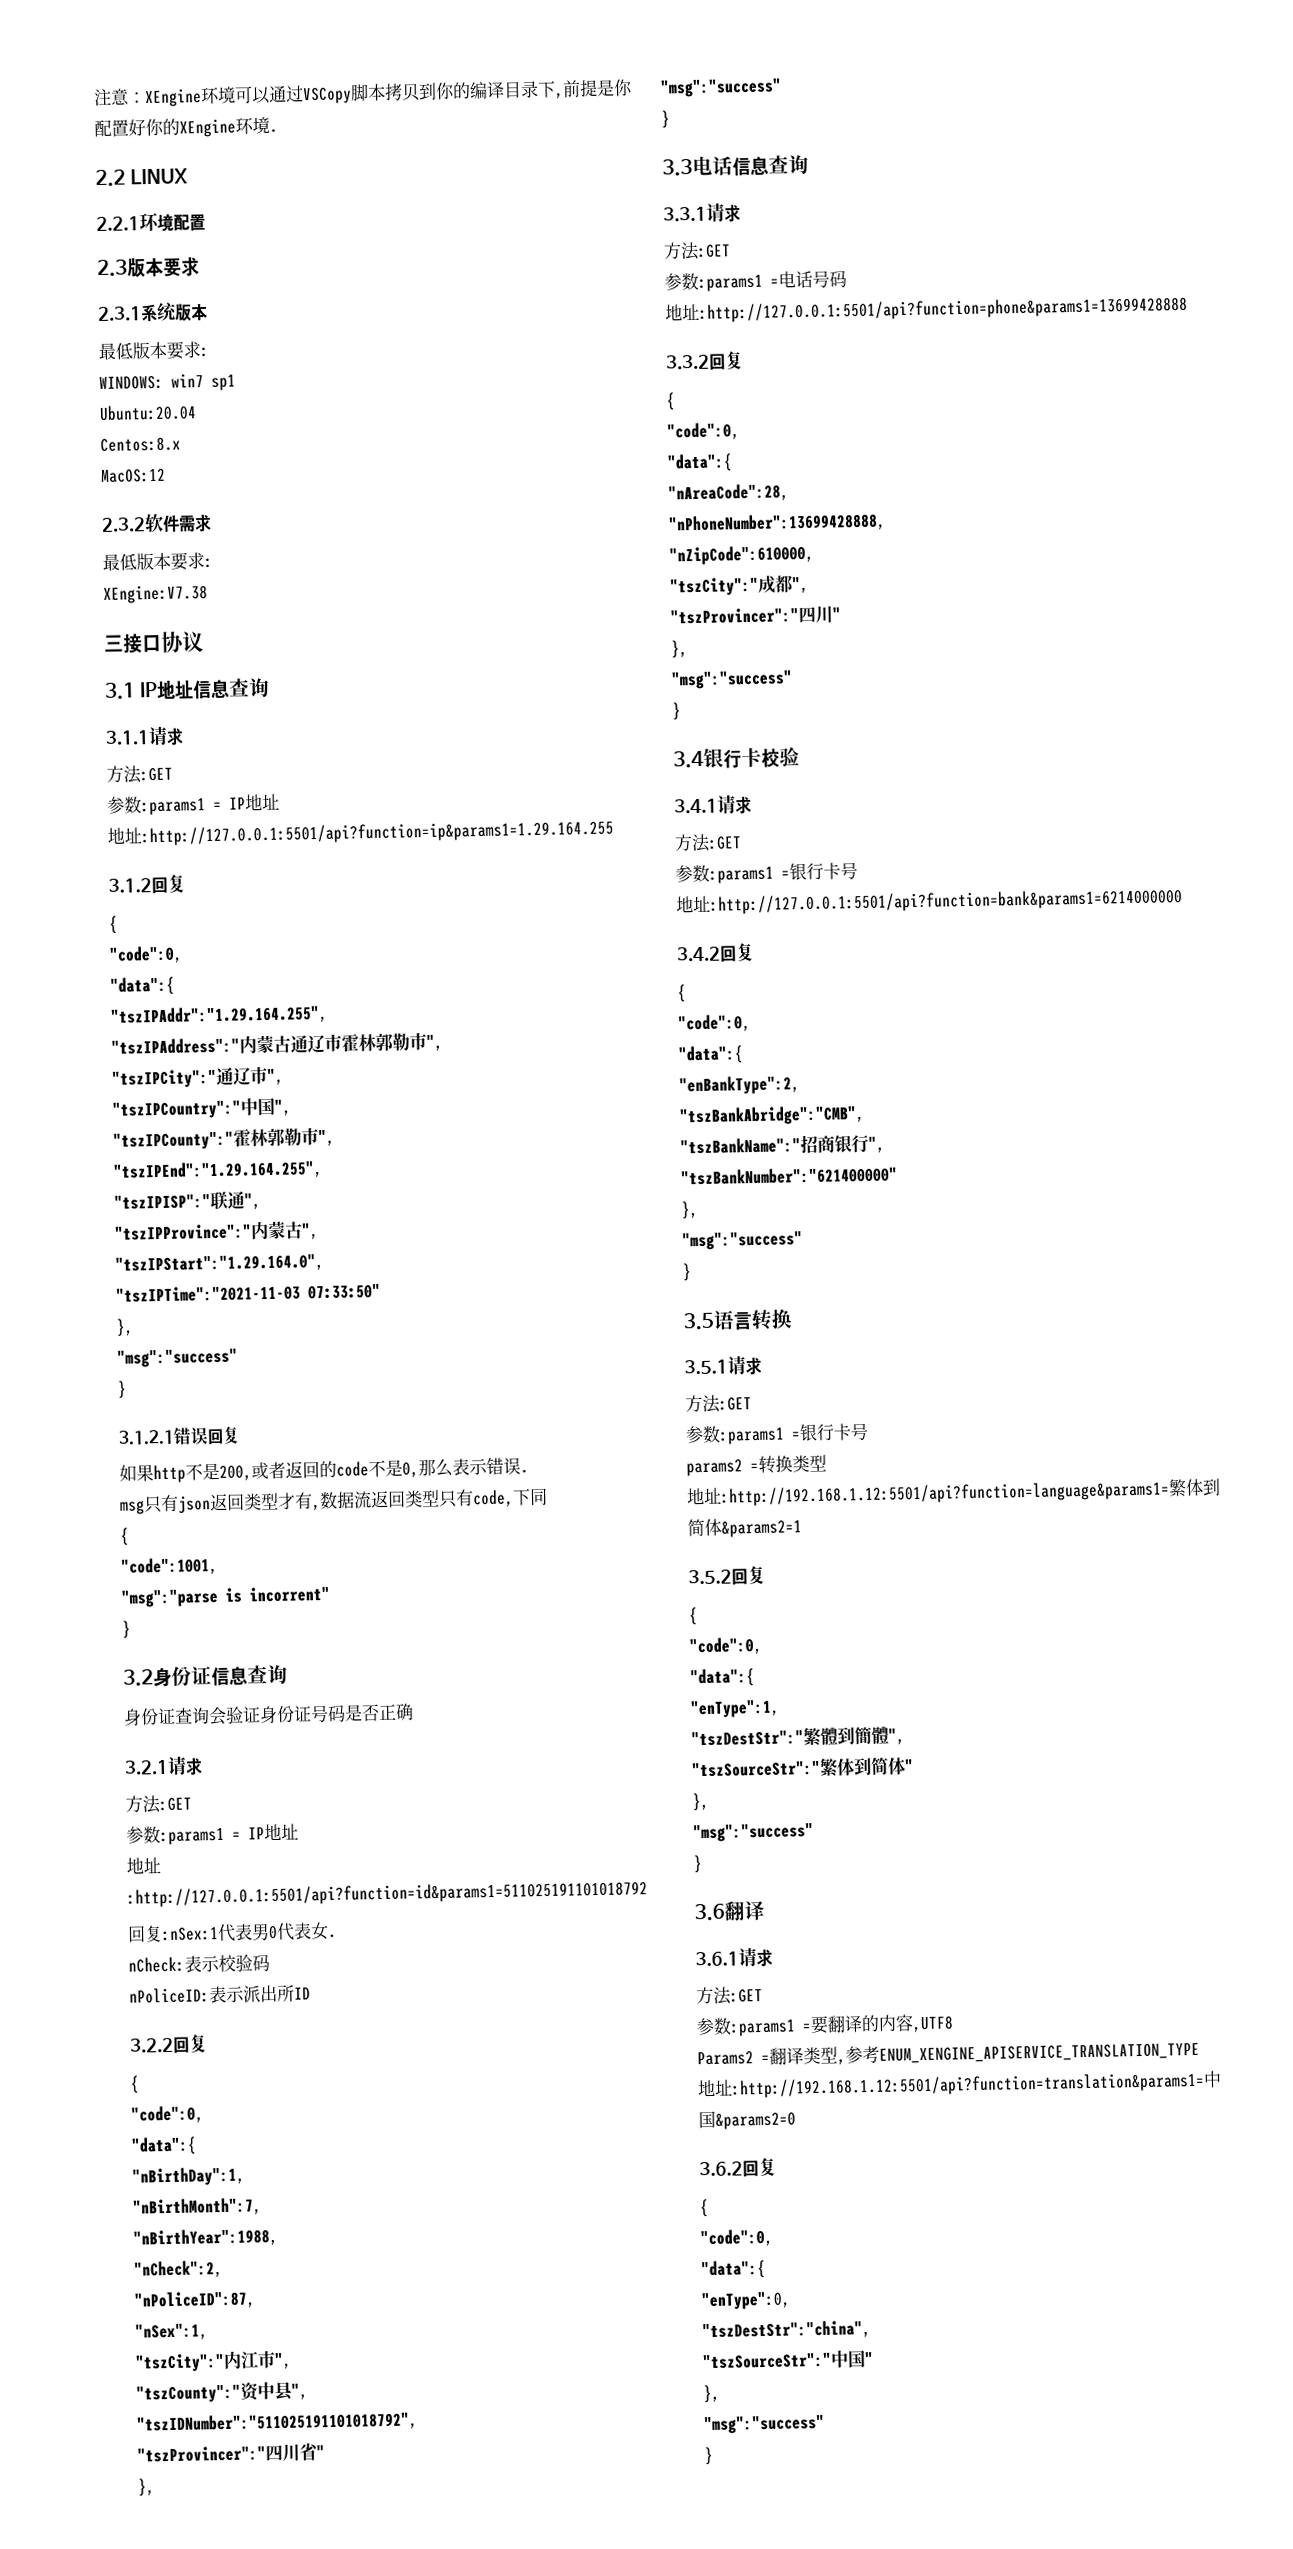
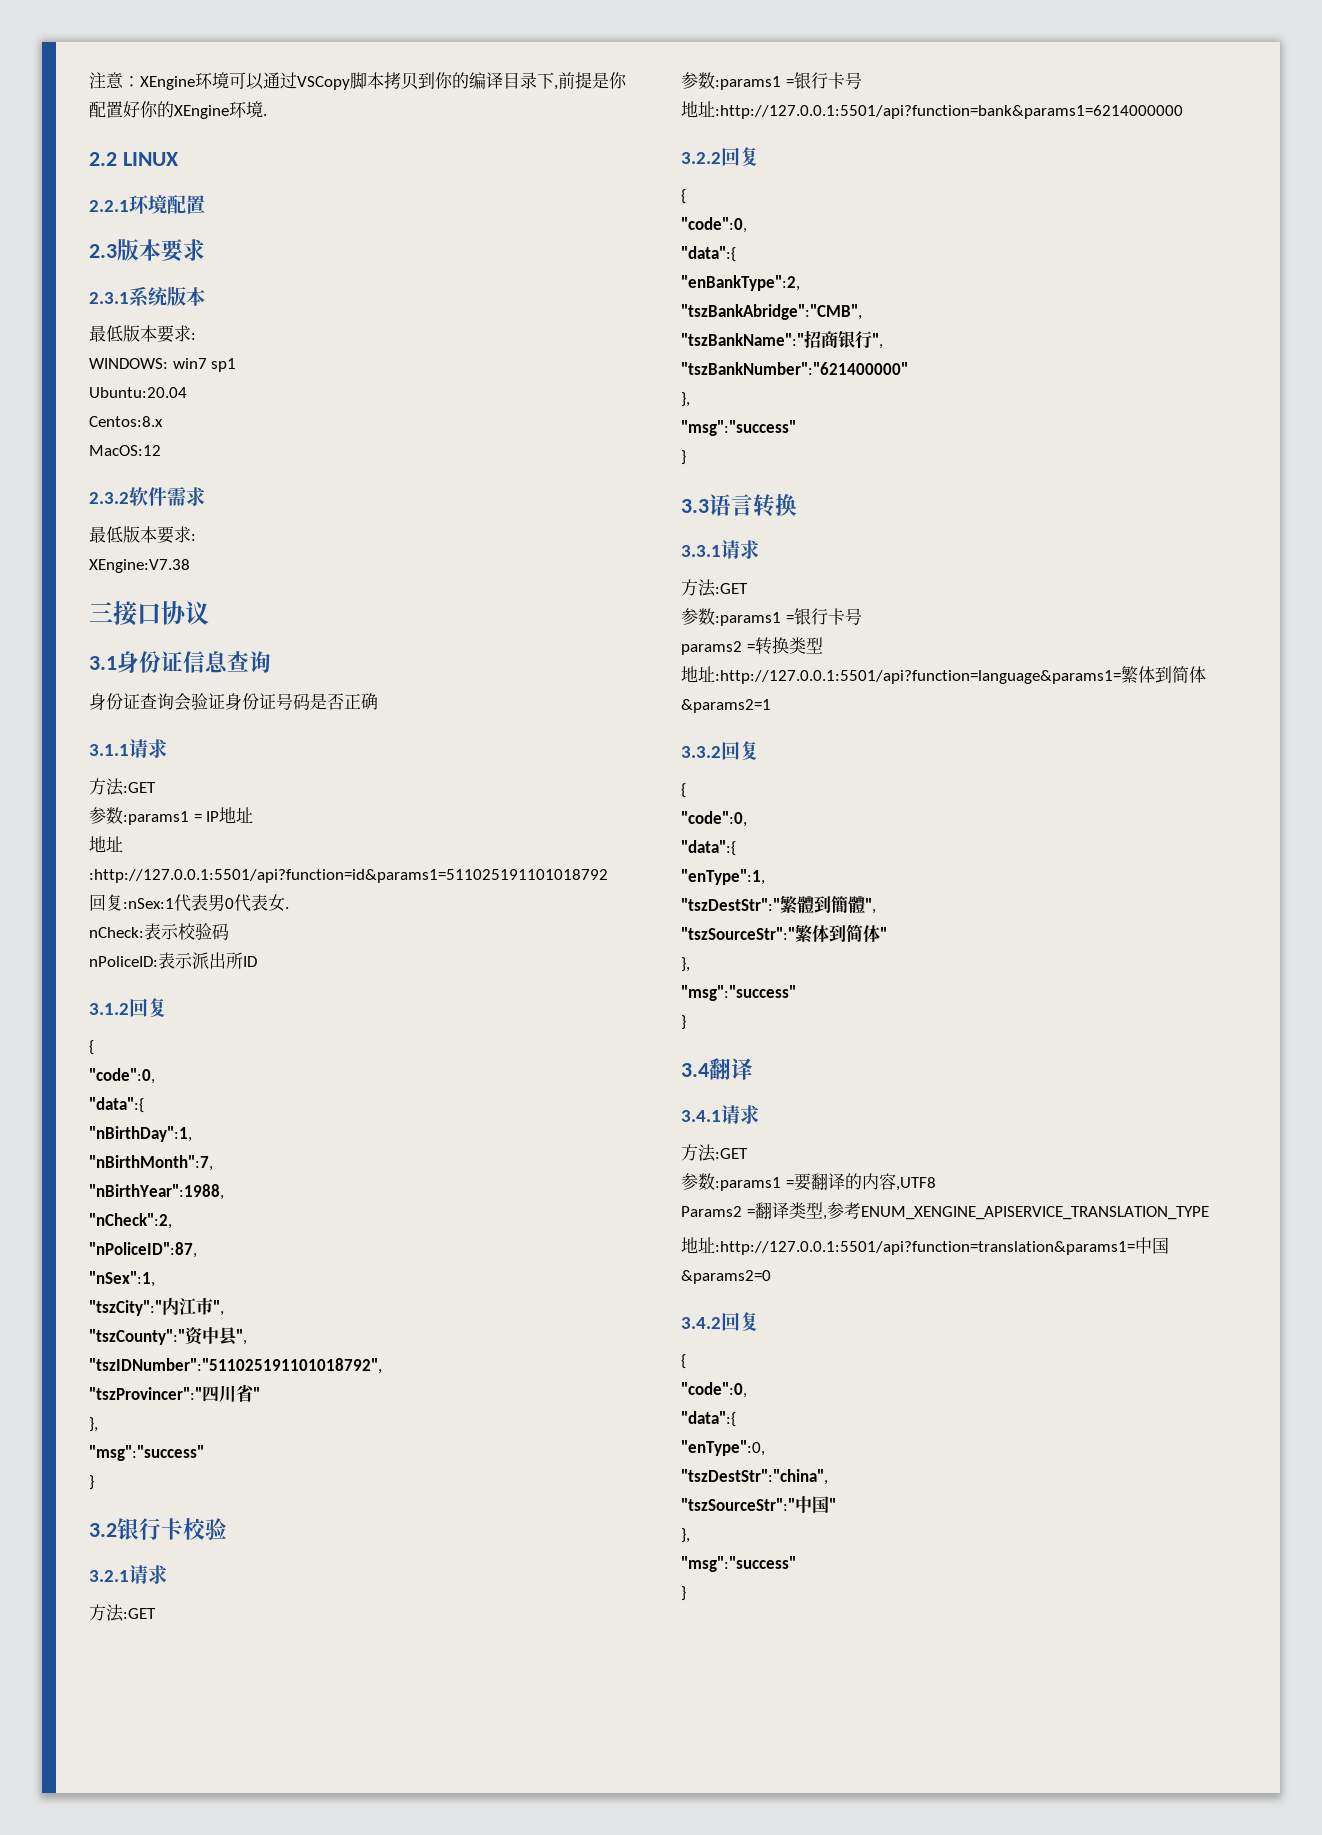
[139,677,271,700] [105,725,184,747] [106,765,173,784] [107,793,280,816] [107,819,614,847] [108,874,186,895] [109,915,118,934] [109,945,183,964] [110,976,175,996] [110,1004,328,1026] [111,1032,443,1055] [112,1065,284,1089] [112,1097,291,1120] [113,1127,335,1151] [113,1159,323,1181] [114,1191,261,1210] [115,1220,319,1241] [115,1253,324,1274] [116,1283,381,1303] [116,1318,134,1337] [117,1348,238,1368] [117,1380,127,1399] [118,1425,241,1446] [119,1457,529,1484] [120,1487,548,1515] [120,1527,129,1546] [121,1556,218,1576] [121,1585,330,1608] [122,1620,131,1639] [123,1669,154,1687] IP地址信息查询 // 3.1.1请求 // 方法:GET // 参数:params1 = IP地址 // 地址:http://127.0.0.1:5501/api?function=ip&params1=1.29.164.255 // 3.1.2回复 // { // "code":0, // "data":{ // "tszIPAddr":"1.29.164.255", // "tszIPAddress":"内蒙古通辽市霍林郭勒市", // "tszIPCity":"通辽市", // "tszIPCountry":"中国", // "tszIPCounty":"霍林郭勒市", // "tszIPEnd":"1.29.164.255", // "tszIPISP":"联通", // "tszIPProvince":"内蒙古", // "tszIPStart":"1.29.164.0", // "tszIPTime":"2021-11-03 07:33:50" // }, // "msg":"success" // } // 3.1.2.1错误回复 // 如果http不是200,或者返回的code不是0,那么表示错误. // msg只有json返回类型才有,数据流返回类型只有code,下同 // { // "code":1001, // "msg":"parse is incorrent" // } // 3.2 -> (117, 663) none
[124,1759,169,1775] 3.2.1 -> [89,744,129,756] 3.1.1
[130,2037,174,2053] 3.2.2 -> [89,1003,129,1015] 3.1.2
[662,154,809,177] [663,202,741,223] [663,241,731,261] [664,270,847,292] [665,295,1188,323] [666,351,744,371] [666,392,676,411] [667,422,740,441] [667,453,733,473] [668,483,789,503] [668,512,886,534] [669,544,814,566] [670,575,809,597] [670,605,841,625] [671,640,688,659] [671,670,793,690] [672,702,681,721] [673,750,704,769] 3.3电话信息查询 // 3.3.1请求 // 方法:GET // 参数:params1 =电话号码 // 地址:http://127.0.0.1:5501/api?function=phone&params1=13699428888 // 3.3.2回复 // { // "code":0, // "data":{ // "nAreaCode":28, // "nPhoneNumber":13699428888, // "nZipCode":610000, // "tszCity":"成都", // "tszProvincer":"四川" // }, // "msg":"success" // } // 3.4 -> [89,1523,117,1537] 3.2
[674,798,718,814] 3.4.1 -> [89,1570,129,1582] 3.2.1
[676,946,721,962] 3.4.2 -> [681,152,721,164] 3.2.2
[683,1312,715,1331] 3.5 -> [681,499,709,513] 3.3
[684,1359,728,1375] 3.5.1 -> [681,545,721,557] 3.3.1
[720,1480,1170,1507] :http://192.168.1.12:5501/api?function=language&params1= -> [715,670,1121,684] :http://127.0.0.1:5501/api?function=language&params1=
[688,1569,732,1585] 3.5.2 -> [681,746,721,758] 3.3.2
[694,1903,725,1922] 3.6 -> [681,1063,709,1077] 3.4
[695,1951,739,1967] 3.6.1 -> [681,1110,721,1122] 3.4.1
[731,2071,1205,2099] :http://192.168.1.12:5501/api?function=translation&params1= -> [715,1241,1135,1255] :http://127.0.0.1:5501/api?function=translation&params1=
[699,2161,743,2177] 3.6.2 -> [681,1317,721,1329] 3.4.2

